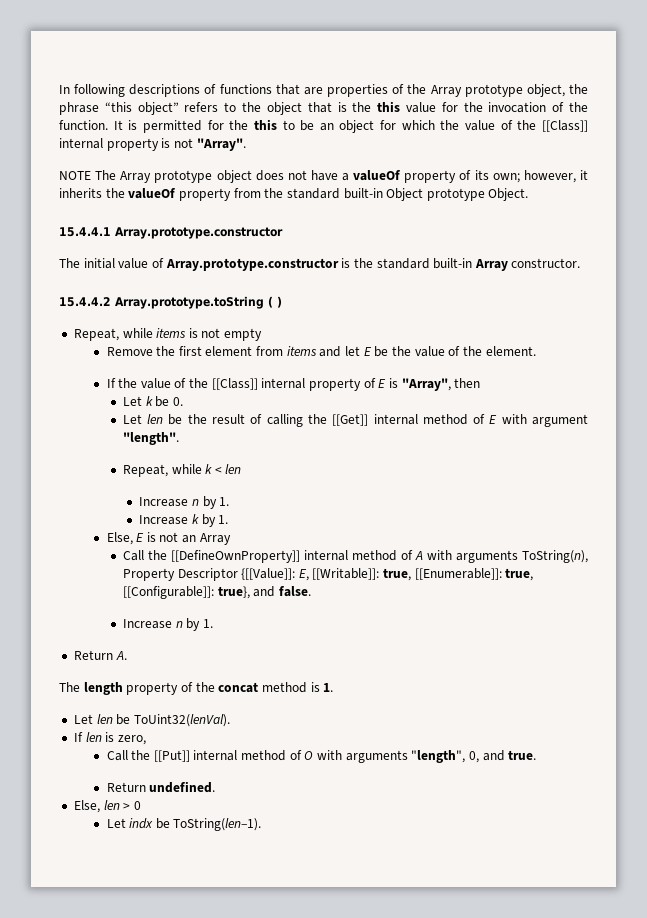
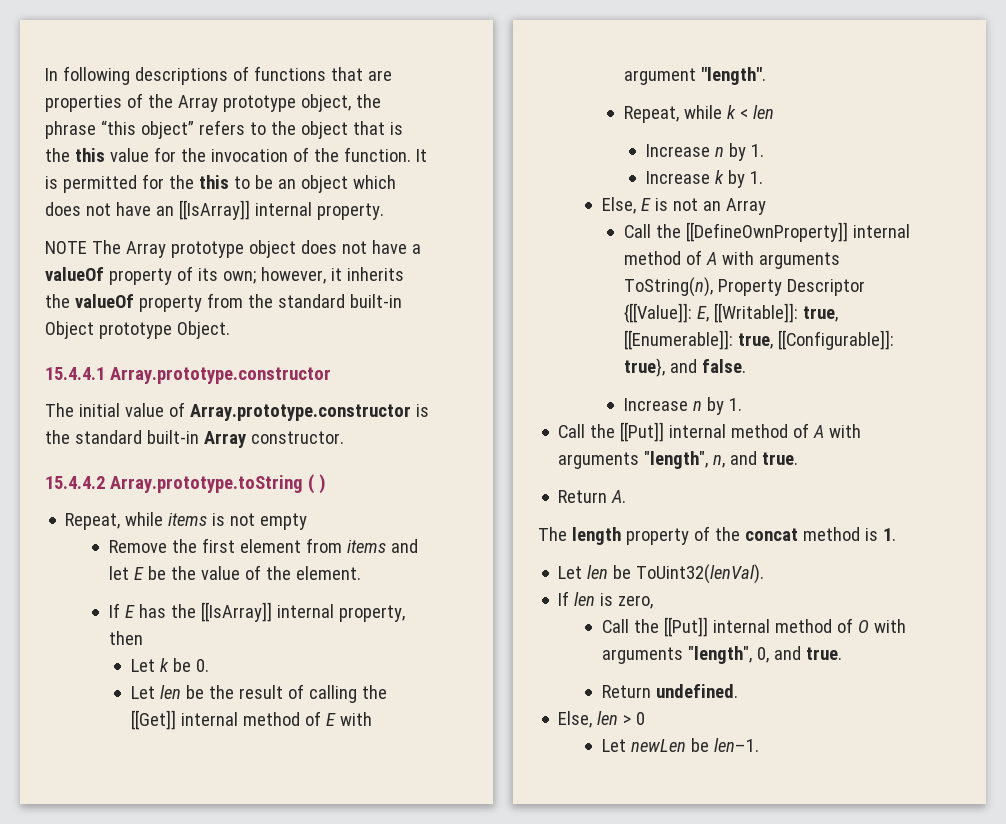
[380,120,588,132] [59,138,246,151] for which the value of the [[Class]] internal property is not "Array". -> [352,175,396,189] [45,200,384,220] which does not have an [[IsArray]] internal property.
[118,378,451,391] the value of the [[Class]] internal property of E is "Array", -> [125,602,406,622] E has the [[IsArray]] internal property,
(213, 623) none -> [558,422,862,442] [558,451,799,469] // Call the [[Put]] internal method of A with arguments "length", n, and true.
[129,818,262,831] indx be ToString(len–1). -> [631,738,760,752] newLen be len–1.

